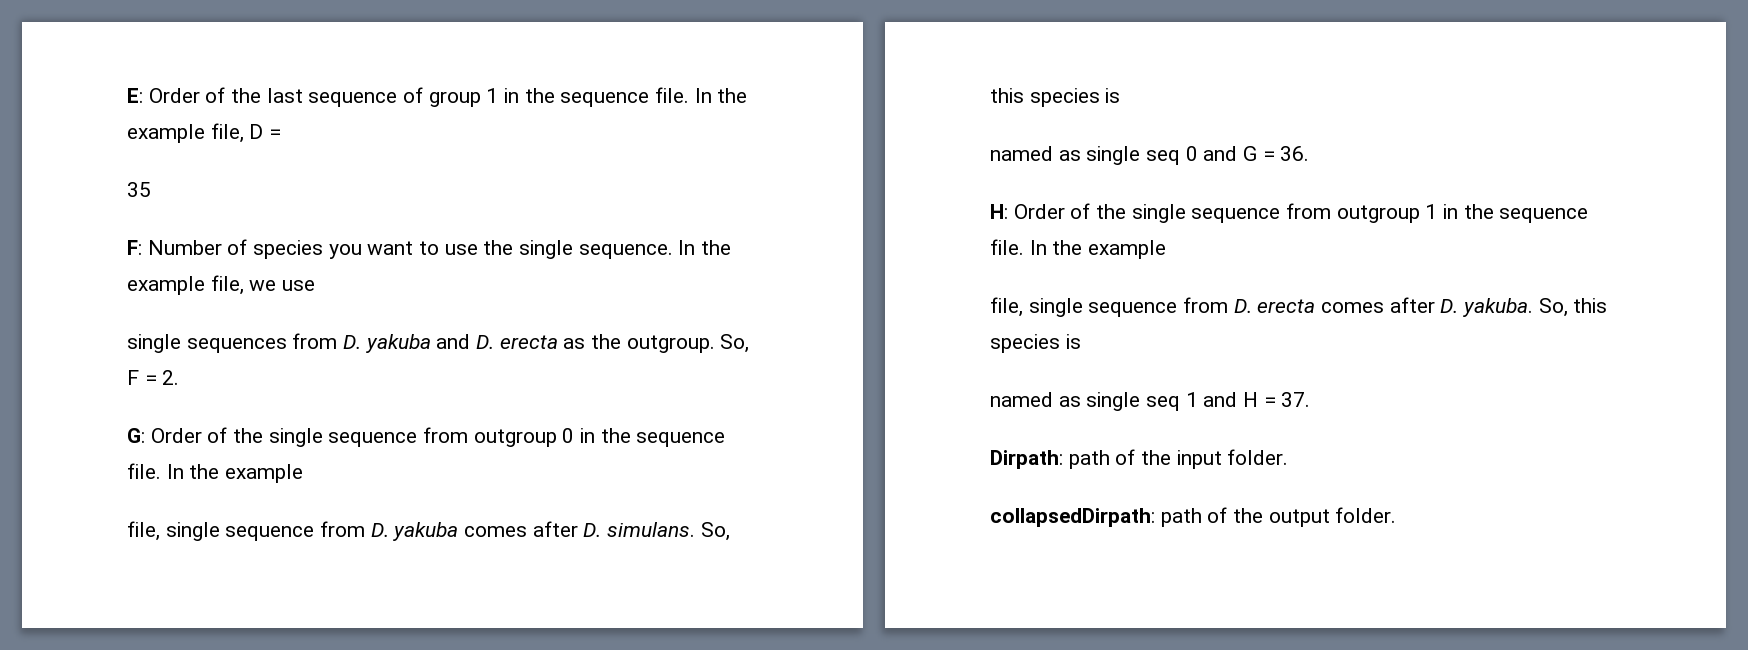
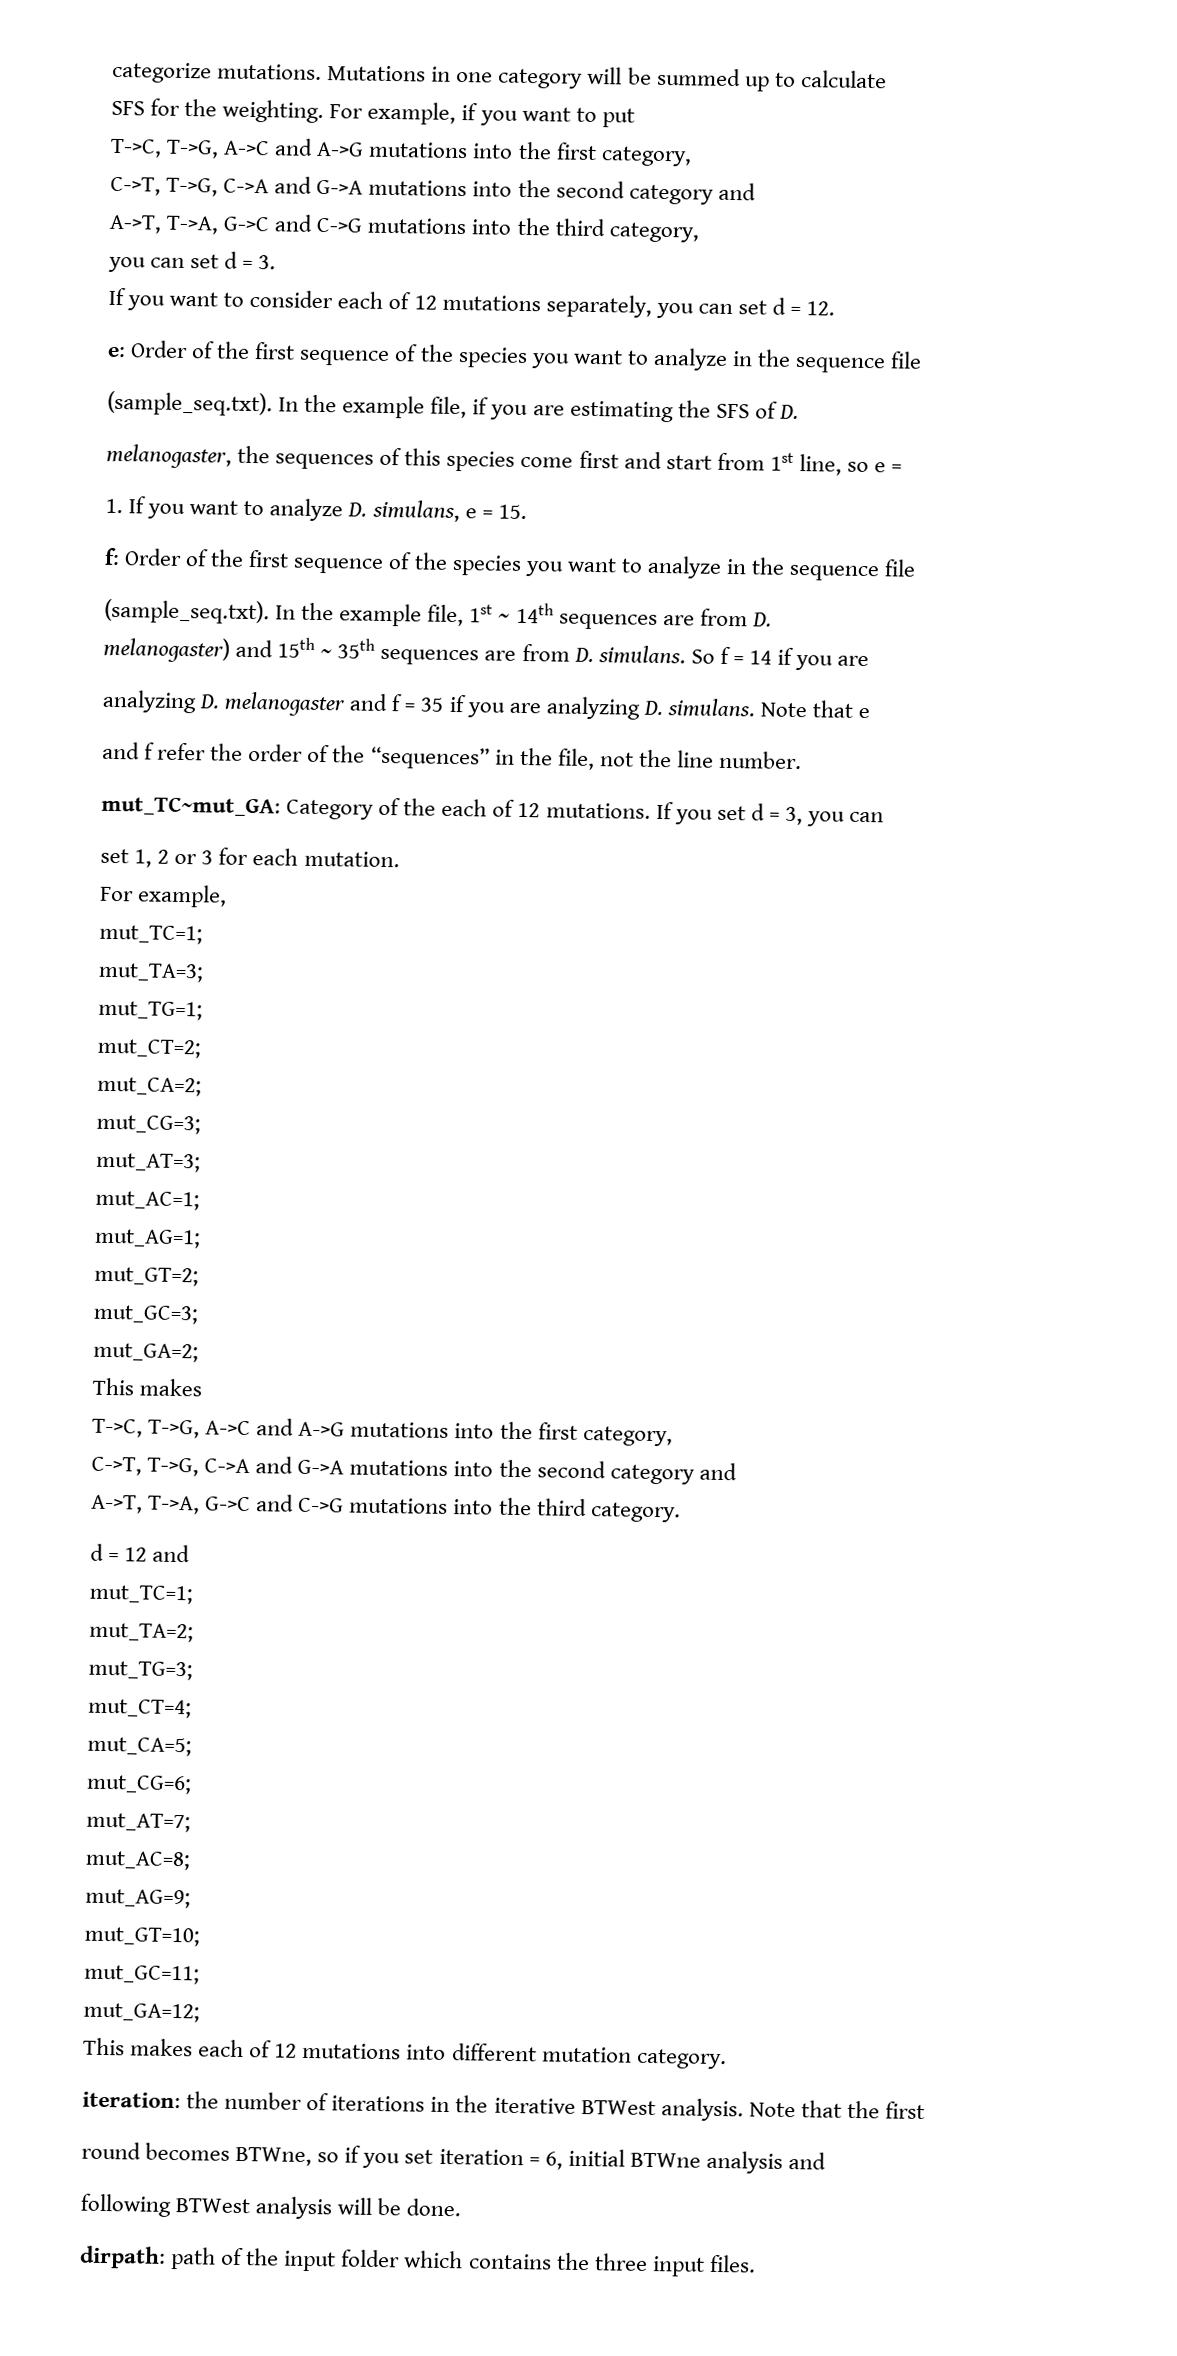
[127,87,748,107] [127,123,282,143] [127,182,151,197] [127,239,732,259] [127,275,316,295] [127,333,750,353] [127,370,180,385] [127,427,726,447] [127,463,304,483] [127,521,730,541] [990,88,1121,107] [990,146,1310,165] [990,203,1589,223] [990,239,1167,259] [990,297,1608,317] [990,334,1081,353] [990,392,1311,411] [990,449,1289,469] [990,507,1397,527] E: Order of the last sequence of group 1 in the sequence file. In the example file, D = // 35 // F: Number of species you want to use the single sequence. In the example file, we use // single sequences from D. yakuba and D. erecta as the outgroup. So, F = 2. // G: Order of the single sequence from outgroup 0 in the sequence file. In the example // file, single sequence from D. yakuba comes after D. simulans. So, this species is // named as single seq 0 and G = 36. // H: Order of the single sequence from outgroup 1 in the sequence file. In the example // file, single sequence from D. erecta comes after D. yakuba. So, this species is // named as single seq 1 and H = 37. // Dirpath: path of the input folder. // collapsedDirpath: path of the output folder. -> [112,61,887,92] [111,98,635,128] [110,138,692,167] [110,176,756,205] [109,214,700,243] [108,251,277,273] [108,287,836,319] [107,340,923,374] [107,390,799,423] [106,443,903,476] [105,496,527,523] [104,547,917,582] [104,598,772,630] [103,636,870,671] [102,689,871,720] [102,741,803,771] [101,795,885,827] [100,847,400,868] [100,884,228,908] [99,924,203,945] [98,962,204,983] [98,1000,203,1021] [97,1038,201,1059] [97,1076,202,1097] [96,1114,201,1135] [96,1152,201,1173] [95,1190,200,1211] [94,1228,201,1249] [94,1266,199,1287] [93,1304,199,1325] [93,1342,199,1363] [92,1377,204,1397] [92,1418,673,1447] [91,1456,737,1485] [91,1494,681,1523] [90,1543,191,1563] [89,1584,193,1605] [89,1622,194,1643] [88,1660,193,1681] [88,1698,192,1719] [87,1736,192,1757] [86,1774,192,1795] [86,1812,191,1833] [85,1850,191,1871] [85,1888,191,1909] [84,1926,200,1947] [84,1964,200,1985] [83,2002,200,2023] [83,2037,727,2070] [82,2091,925,2122] [81,2141,826,2174] [80,2193,463,2220] [79,2245,756,2277] categorize mutations. Mutations in one category will be summed up to calculate // SFS for the weighting. For example, if you want to put // T->C, T->G, A->C and A->G mutations into the first category, // C->T, T->G, C->A and G->A mutations into the second category and // A->T, T->A, G->C and C->G mutations into the third category, // you can set d = 3. // If you want to consider each of 12 mutations separately, you can set d = 12. // e: Order of the first sequence of the species you want to analyze in the sequence file // (sample_seq.txt). In the example file, if you are estimating the SFS of D. // melanogaster, the sequences of this species come first and start from 1st line, so e = // 1. If you want to analyze D. simulans, e = 15. // f: Order of the first sequence of the species you want to analyze in the sequence file // (sample_seq.txt). In the example file, 1st ~ 14th sequences are from D. // melanogaster) and 15th ~ 35th sequences are from D. simulans. So f = 14 if you are // analyzing D. melanogaster and f = 35 if you are analyzing D. simulans. Note that e // and f refer the order of the “sequences” in the file, not the line number. // mut_TC~mut_GA: Category of the each of 12 mutations. If you set d = 3, you can // set 1, 2 or 3 for each mutation. // For example, // mut_TC=1; // mut_TA=3; // mut_TG=1; // mut_CT=2; // mut_CA=2; // mut_CG=3; // mut_AT=3; // mut_AC=1; // mut_AG=1; // mut_GT=2; // mut_GC=3; // mut_GA=2; // This makes // T->C, T->G, A->C and A->G mutations into the first category, // C->T, T->G, C->A and G->A mutations into the second category and // A->T, T->A, G->C and C->G mutations into the third category. // d = 12 and // mut_TC=1; // mut_TA=2; // mut_TG=3; // mut_CT=4; // mut_CA=5; // mut_CG=6; // mut_AT=7; // mut_AC=8; // mut_AG=9; // mut_GT=10; // mut_GC=11; // mut_GA=12; // This makes each of 12 mutations into different mutation category. // iteration: the number of iterations in the iterative BTWest analysis. Note that the first // round becomes BTWne, so if you set iteration = 6, initial BTWne analysis and // following BTWest analysis will be done. // dirpath: path of the input folder which contains the three input files.

